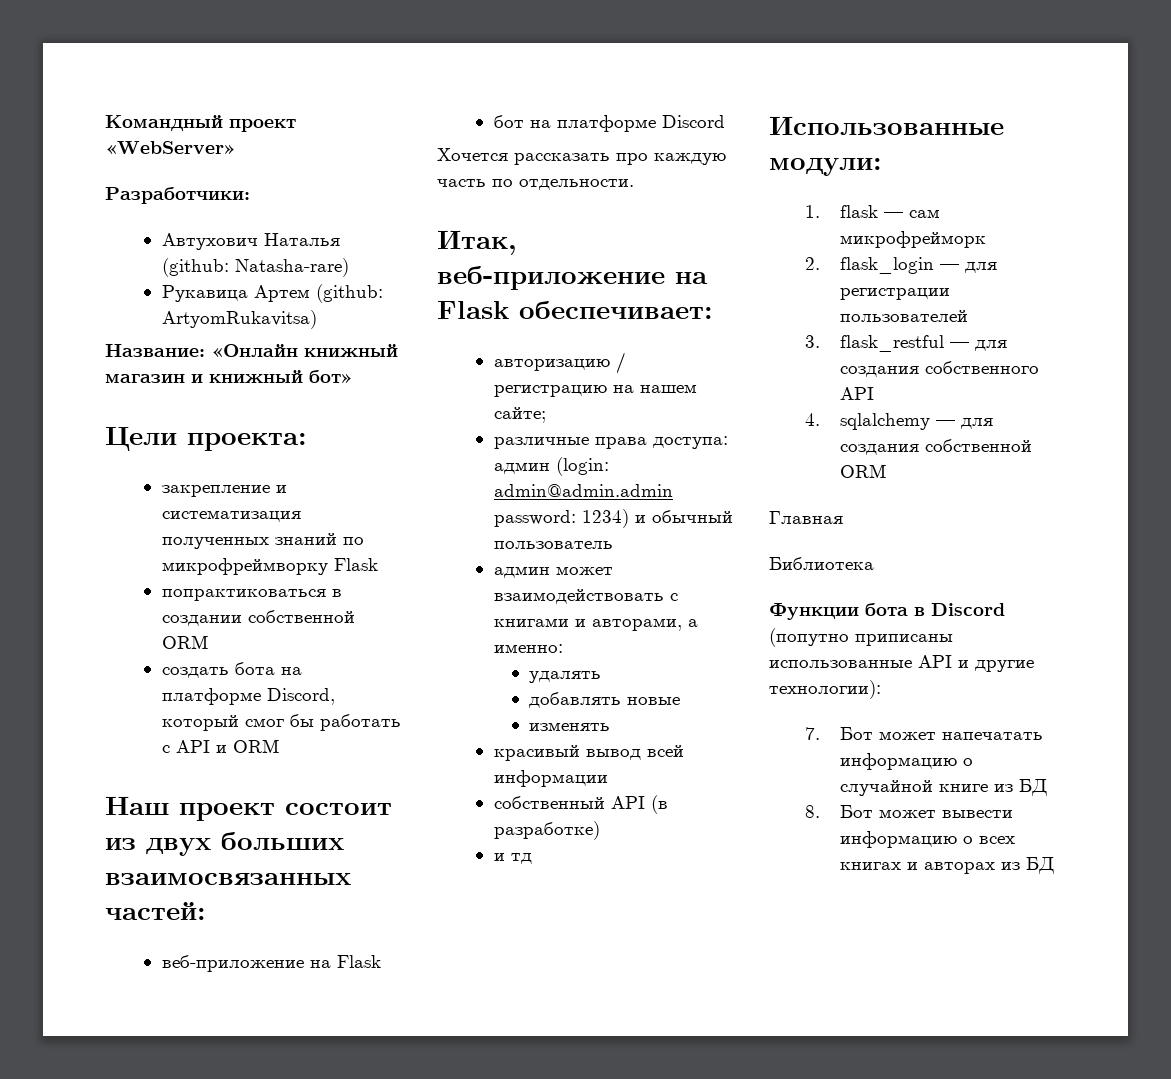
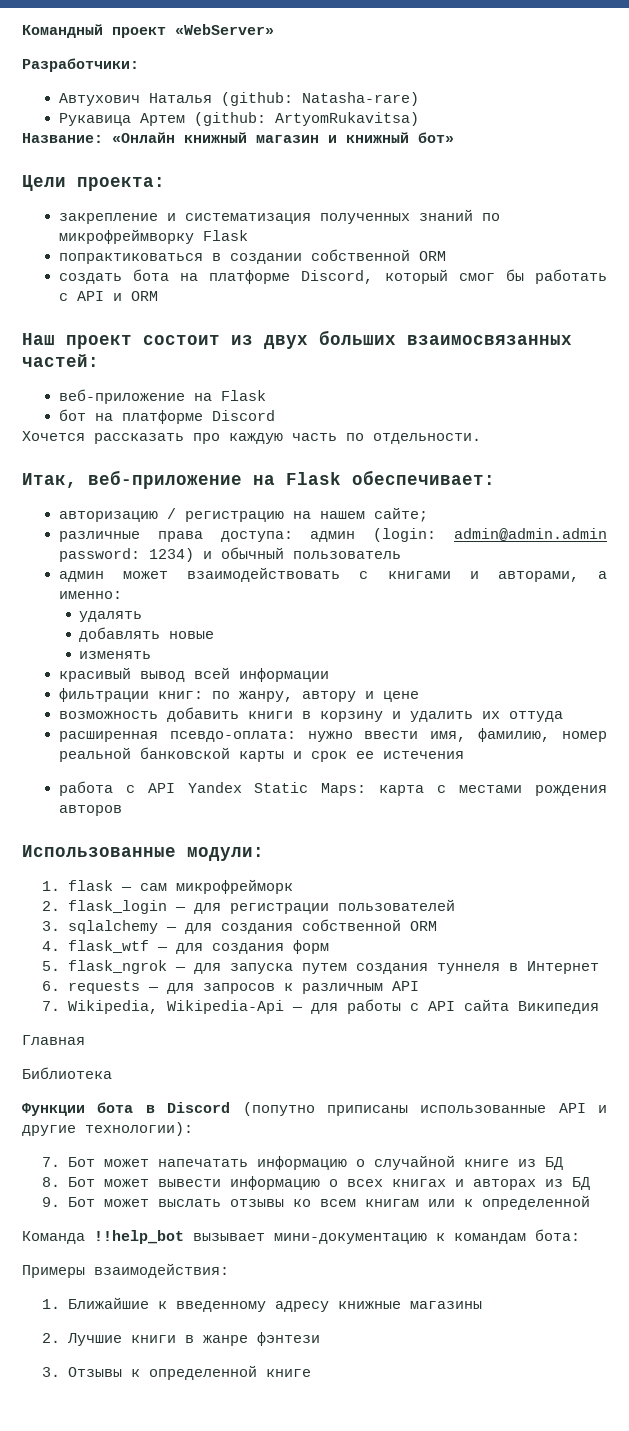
[493,795,668,814] [493,821,600,840] [493,853,532,864] собственный API (в разработке) // и тд -> [58,688,419,702] [58,707,563,722] [58,728,607,742] [58,747,464,762] [58,781,607,796] [58,805,122,816] фильтрации книг: по жанру, автору и цене // возможность добавить книги в корзину и удалить их оттуда // расширенная псевдо-оплата: нужно ввести имя, фамилию, номер реальной банковской карты и срок ее истечения // работа с API Yandex Static Maps: карта с местами рождения авторов
[840,335,1008,352] [840,361,1040,377] [840,387,875,400] [804,413,820,426] flask_restful — для создания собственного API // 4. -> (61, 926) none
(887, 471) none -> [42,940,329,954] [42,960,599,974] [42,981,419,994] [42,999,599,1014] // 4. flask_wtf — для создания форм // 5. flask_ngrok — для запуска путем создания туннеля в Интернет // 6. requests — для запросов к различным API // 7. Wikipedia, Wikipedia-Api — для работы с API сайта Википедия
(1055, 865) none -> [42,1195,590,1210] [22,1229,580,1244] [22,1263,229,1278] [42,1297,482,1312] [42,1332,320,1346] [42,1365,311,1380] // 9. Бот может выслать отзывы ко всем книгам или к определенной // Команда !!help_bot вызывает мини-документацию к командам бота: // Примеры взаимодействия: // 1. Ближайшие к введенному адресу книжные магазины // 2. Лучшие книги в жанре фэнтези // 3. Отзывы к определенной книге

